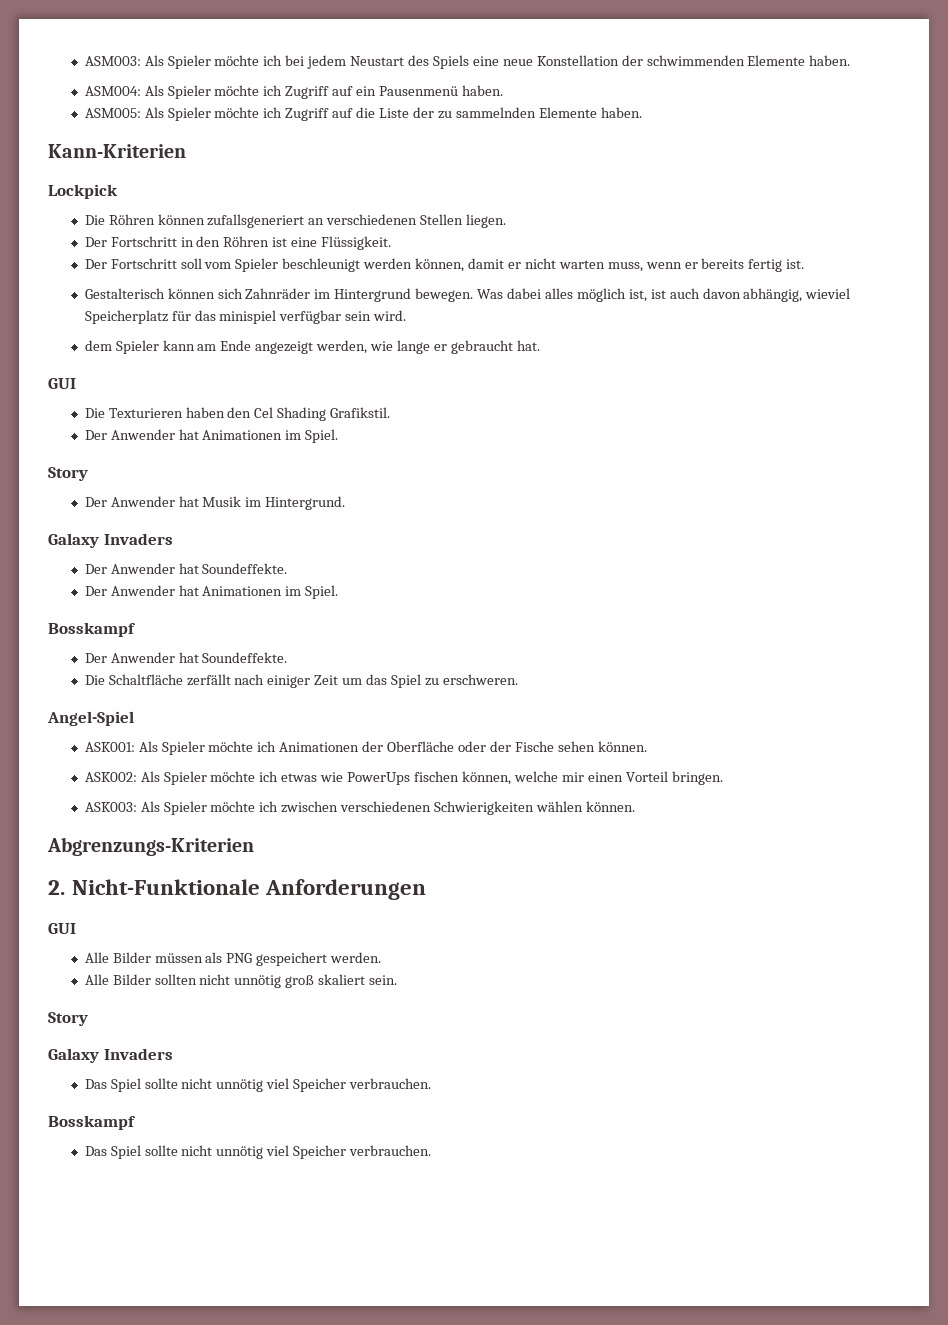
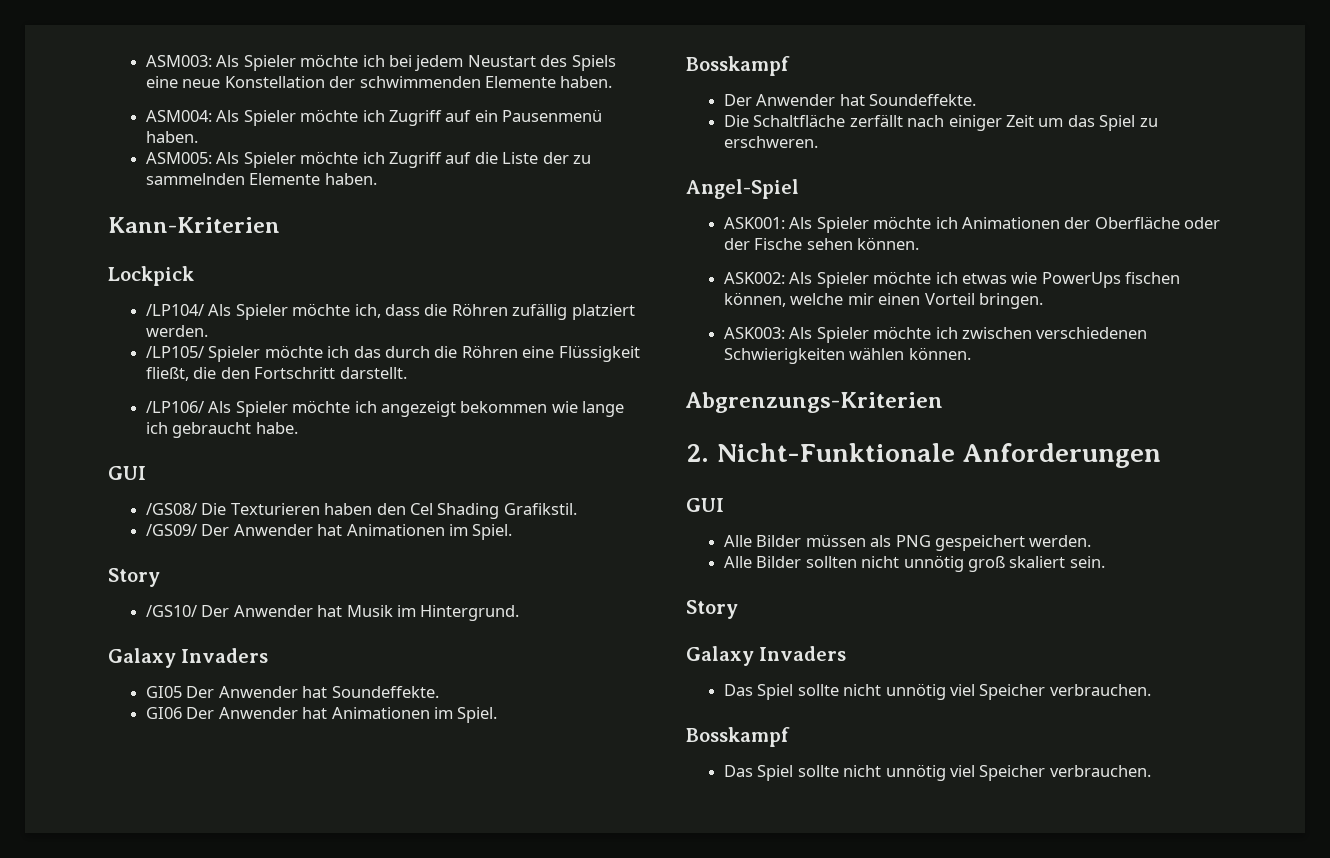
[84,214,507,228] [84,236,392,250] [84,258,805,272] [84,288,851,302] [84,310,407,324] [84,340,540,354] [48,378,76,389] Die Röhren können zufallsgeneriert an verschiedenen Stellen liegen. // Der Fortschritt in den Röhren ist eine Flüssigkeit. // Der Fortschritt soll vom Spieler beschleunigt werden können, damit er nicht warten muss, wenn er bereits fertig ist. // Gestalterisch können sich Zahnräder im Hintergrund bewegen. Was dabei alles möglich ist, ist auch davon abhängig, wieviel Speicherplatz für das minispiel verfügbar sein wird. // dem Spieler kann am Ende angezeigt werden, wie lange er gebraucht hat. // GUI // -> [145,303,635,320] [145,325,208,337] [145,345,640,362] [145,367,407,381] [145,400,625,417] [145,422,298,438] [108,466,146,480] [145,503,197,515] /LP104/ Als Spieler möchte ich, dass die Röhren zufällig platziert werden. // /LP105/ Spieler möchte ich das durch die Röhren eine Flüssigkeit fließt, die den Fortschritt darstellt. // /LP106/ Als Spieler möchte ich angezeigt bekommen wie lange ich gebraucht habe. // GUI // /GS08/
(391, 412) none -> [145,524,197,536] /GS09/
(88, 474) none -> [145,605,197,617] /GS10/
[84,563,288,574] Der Anwender hat Soundeffekte. // -> [145,686,439,698] [145,707,182,719] GI05 Der Anwender hat Soundeffekte. // GI06

